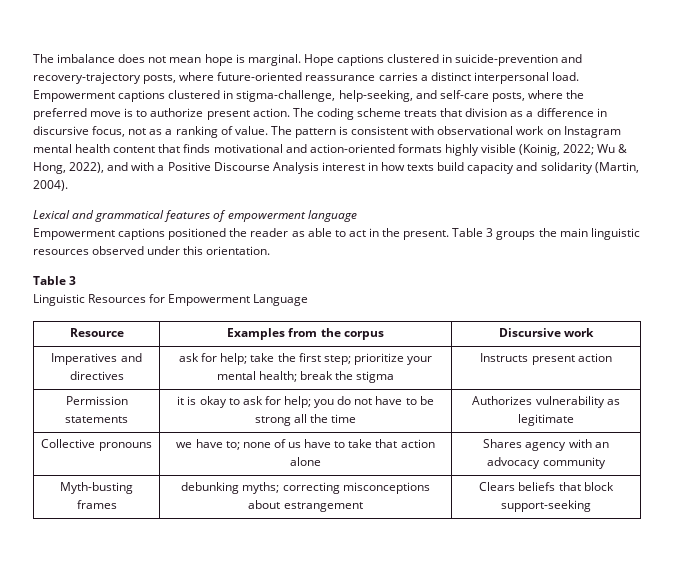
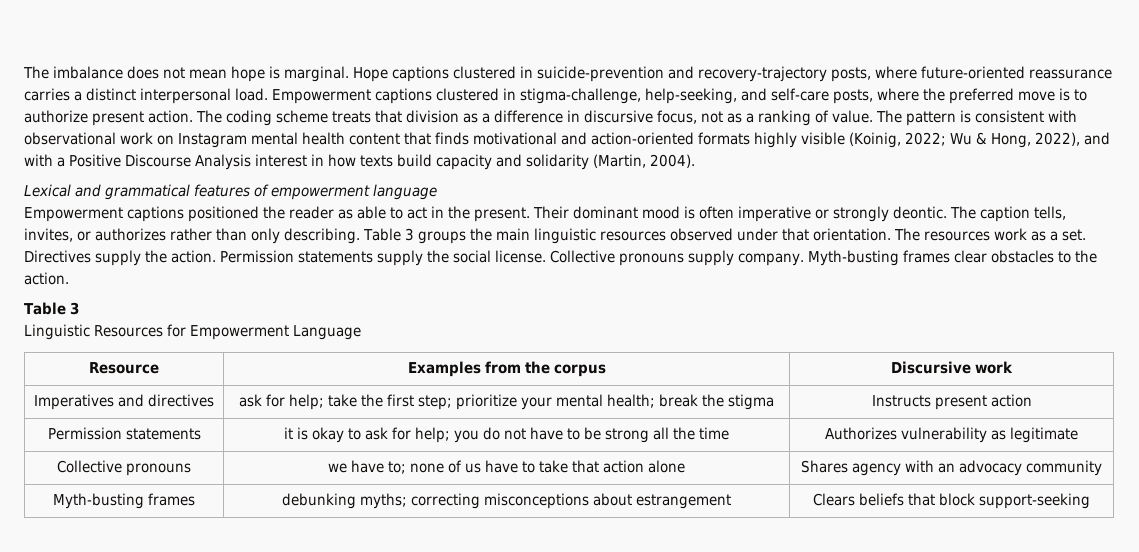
(450, 235) none -> [533,206,1066,222] [24,228,360,244] Their dominant mood is often imperative or strongly deontic. The caption tells, invites, or authorizes rather than only describing.
[183,246,204,255] this -> [781,228,809,241] that
(271, 250) none -> [893,228,1086,241] [24,250,1097,266] [24,272,69,285] The resources work as a set. Directives supply the action. Permission statements supply the social license. Collective pronouns supply company. Myth-busting frames clear obstacles to the action.

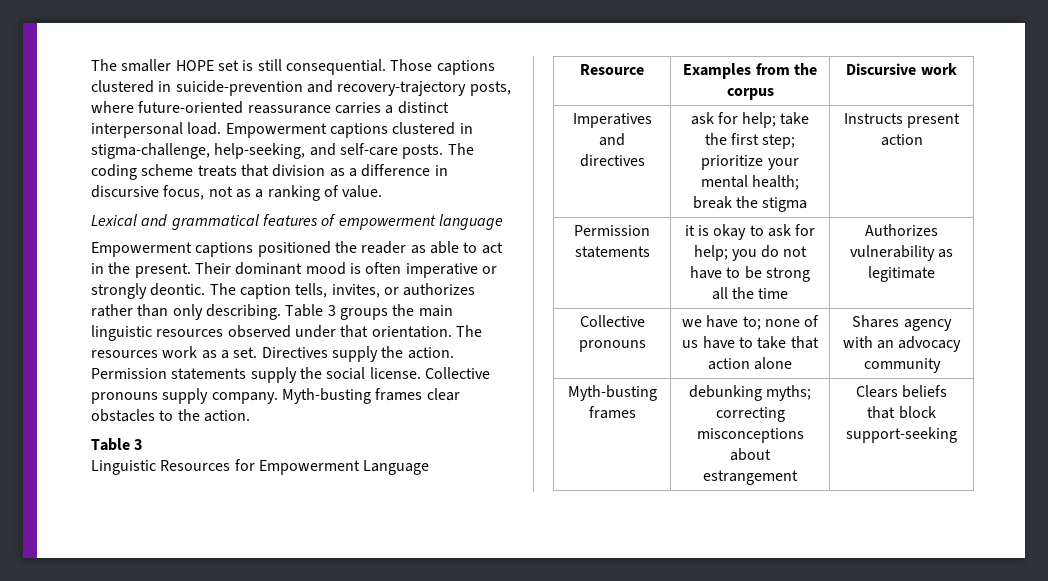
[23,66,388,82] The imbalance does not mean hope is marginal. Hope -> [91,59,433,75] The smaller HOPE set is still consequential. Those
[833,88,1087,104] [24,110,193,126] posts, where the preferred move is to authorize present action. -> [402,144,444,159] posts.
[876,110,1077,126] [24,132,1110,148] [24,154,695,170] The pattern is consistent with observational work on Instagram mental health content that finds motivational and action-oriented formats highly visible (Koinig, 2022; Wu & Hong, 2022), and with a Positive Discourse Analysis interest in how texts build capacity and solidarity (Martin, 2004). -> (383, 191) none

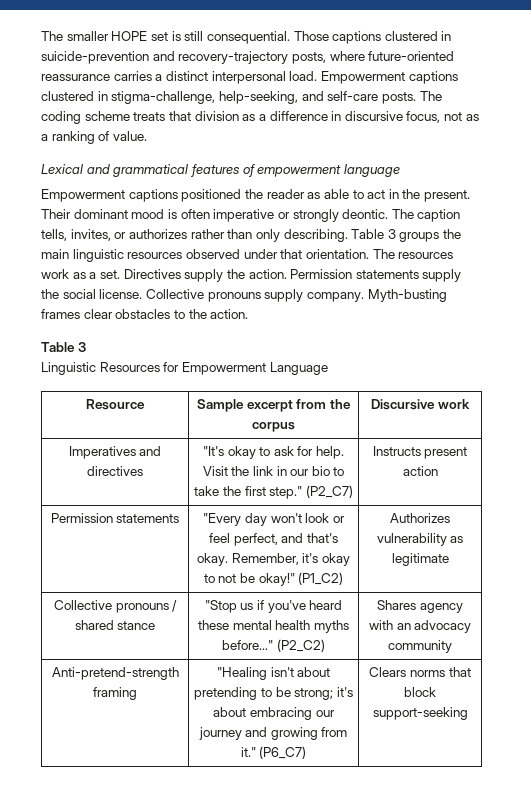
[683,63,752,79] Examples -> [197,399,293,412] Sample excerpt
[690,112,810,128] [704,133,796,149] [701,155,799,170] [700,175,800,190] [692,196,808,212] ask for help; take the first step; prioritize your mental health; break the stigma -> [202,446,345,459] [202,466,345,476] [194,485,353,499] "It's okay to ask for help. Visit the link in our bio to take the first step." (P2_C7)
[684,224,816,240] [693,245,808,261] [690,266,810,282] [711,287,789,300] it is okay to ask for help; you do not have to be strong all the time -> [203,513,345,526] [209,533,338,546] [197,553,350,566] [203,572,344,586] "Every day won't look or feel perfect, and that's okay. Remember, it's okay to not be okay!" (P1_C2)
[681,315,820,330] [682,336,819,349] [707,357,793,370] | we have to; none of us have to take that action alone -> [172,600,178,612] [74,620,156,630] [204,600,343,613] [198,620,349,633] [222,639,325,652] / shared stance | "Stop us if you've heard these mental health myths before…" (P2_C2)
[567,385,657,401] [588,406,636,419] [688,385,812,401] [715,407,785,422] [696,428,804,443] [730,448,771,461] [703,470,798,485] Myth-busting frames | debunking myths; correcting misconceptions about estrangement -> [51,667,179,680] [93,687,137,700] [216,667,331,680] [194,687,353,700] [213,707,335,720] [198,727,348,740] [240,746,307,759] Anti-pretend-strength framing | "Healing isn't about pretending to be strong; it's about embracing our journey and growing from it." (P6_C7)
[902,385,948,398] beliefs -> [410,670,445,677] norms

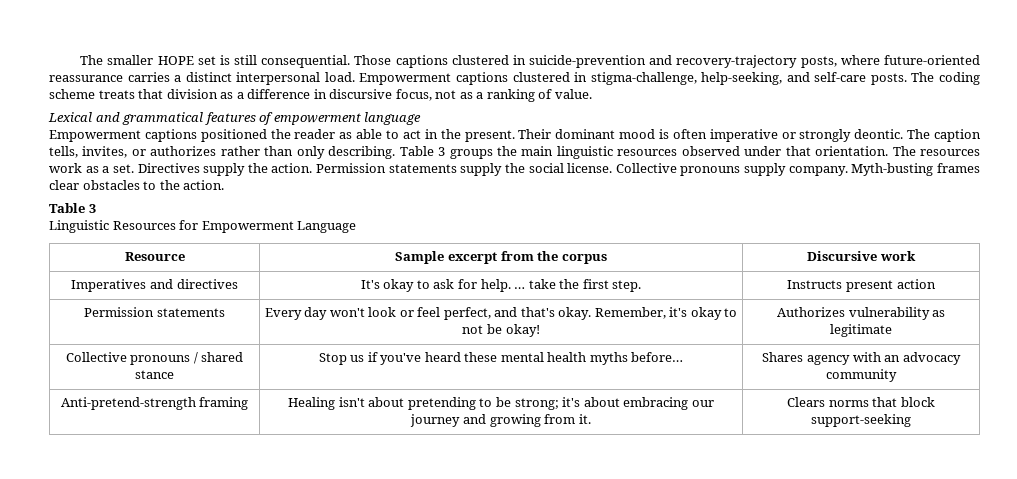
[202,446,224,456] "It's -> [360,280,380,289] It's
[202,466,345,476] Visit the link in our bio to -> [514,287,526,289] …
[269,485,353,499] step." (P2_C7) -> [612,280,642,292] step.
[203,513,242,526] "Every -> [264,308,302,320] Every
[258,572,344,586] okay!" (P1_C2) -> [505,324,540,337] okay!
[204,600,237,613] "Stop -> [318,353,347,365] Stop
[222,639,325,652] before…" (P2_C2) -> [631,352,684,362] before…
[216,667,267,680] "Healing -> [288,397,336,410] Healing
[240,746,307,759] it." (P6_C7) -> [578,414,591,424] it.

